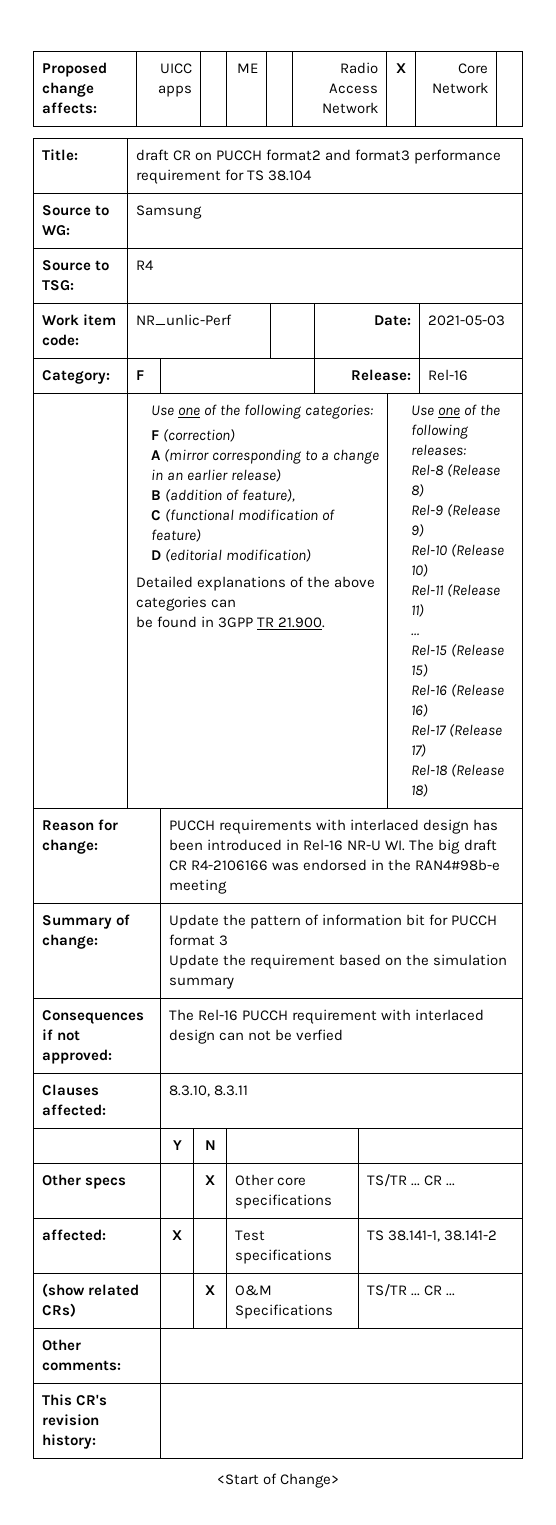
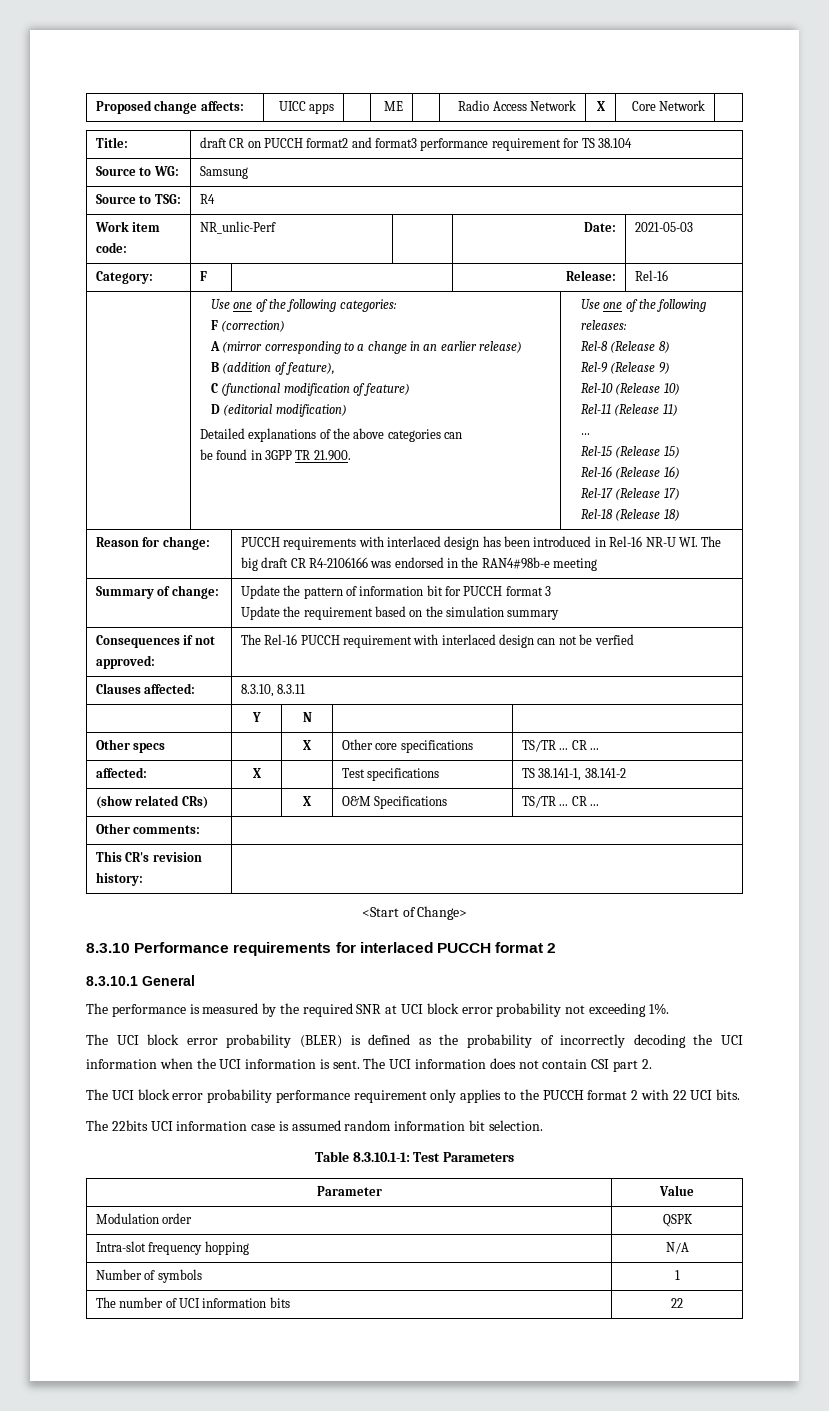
(340, 1480) none -> [86,942,557,956] [86,975,195,986] [86,1003,669,1017] [86,1034,744,1048] [86,1058,652,1072] [86,1089,741,1103] [86,1120,543,1131] [314,1151,515,1162] [316,1186,382,1196] [659,1185,694,1196] [95,1213,193,1224] [662,1214,693,1227] [95,1241,249,1255] [665,1242,689,1254] [95,1269,202,1283] [674,1270,680,1280] [95,1297,290,1308] [671,1298,683,1308] // 8.3.10 Performance requirements for interlaced PUCCH format 2 // 8.3.10.1 General // The performance is measured by the required SNR at UCI block error probability not exceeding 1%. // The UCI block error probability (BLER) is defined as the probability of incorrectly decoding the UCI information when the UCI information is sent. The UCI information does not contain CSI part 2. // The UCI block error probability performance requirement only applies to the PUCCH format 2 with 22 UCI bits. // The 22bits UCI information case is assumed random information bit selection. // Table 8.3.10.1-1: Test Parameters // Parameter | Value // Modulation order | QSPK // Intra-slot frequency hopping | N/A // Number of symbols | 1 // The number of UCI information bits | 22

